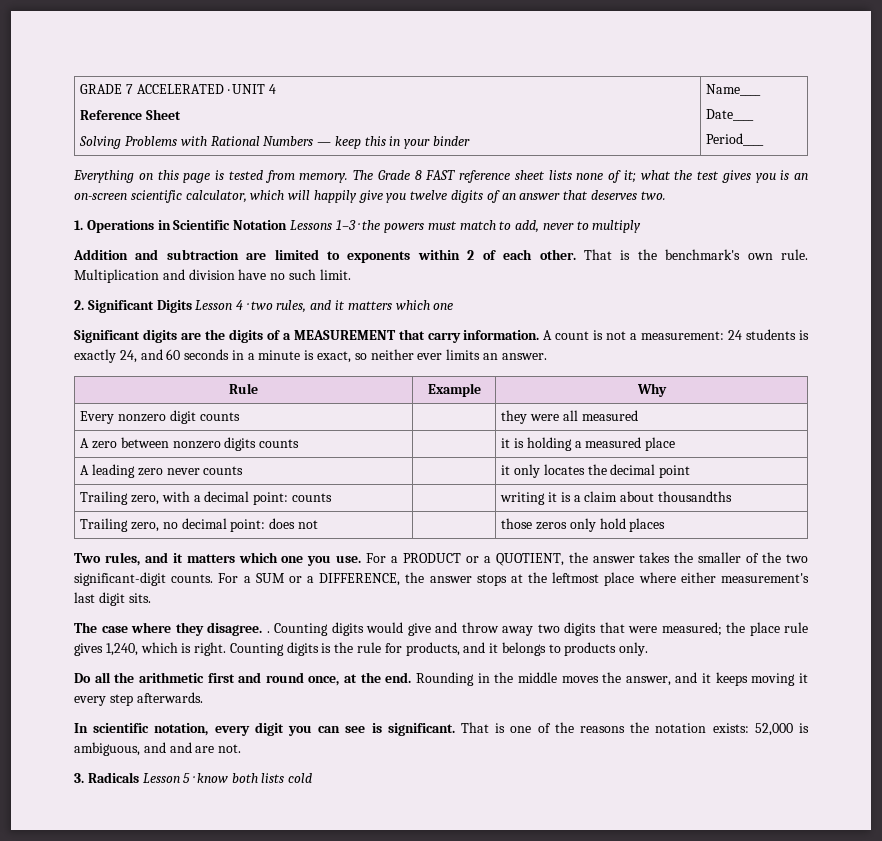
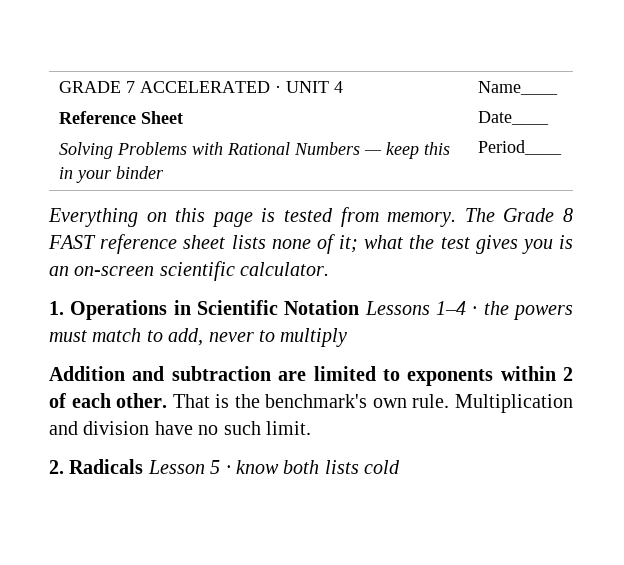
[185,190,666,203] calculator, which will happily give you twelve digits of an answer that deserves two. -> [240,262,330,276] calculator.
[335,220,356,230] 1–3 -> [436,301,466,315] 1–4
[87,300,454,313] [74,329,809,343] [74,349,547,363] [229,383,258,394] [427,383,481,397] [636,383,667,397] [80,410,240,424] [501,410,638,424] [80,437,300,451] [501,437,676,451] [80,464,244,478] [501,464,691,478] [80,491,332,505] [500,491,732,505] [80,518,318,532] [501,518,666,532] [74,552,808,566] [74,572,809,586] [74,592,151,606] [74,622,808,636] [74,642,649,656] [74,672,808,686] [74,692,203,706] [74,722,809,736] [74,742,242,756] [74,773,84,783] Significant Digits Lesson 4 · two rules, and it matters which one // Significant digits are the digits of a MEASUREMENT that carry information. A count is not a measurement: 24 students is exactly 24, and 60 seconds in a minute is exact, so neither ever limits an answer. // Rule | Example | Why // Every nonzero digit counts | | they were all measured // A zero between nonzero digits counts | | it is holding a measured place // A leading zero never counts | | it only locates the decimal point // Trailing zero, with a decimal point: counts | | writing it is a claim about thousandths // Trailing zero, no decimal point: does not | | those zeros only hold places // Two rules, and it matters which one you use. For a PRODUCT or a QUOTIENT, the answer takes the smaller of the two significant-digit counts. For a SUM or a DIFFERENCE, the answer stops at the leftmost place where either measurement's last digit sits. // The case where they disagree. . Counting digits would give and throw away two digits that were measured; the place rule gives 1,240, which is right. Counting digits is the rule for products, and it belongs to products only. // Do all the arithmetic first and round once, at the end. Rounding in the middle moves the answer, and it keeps moving it every step afterwards. // In scientific notation, every digit you can see is significant. That is one of the reasons the notation exists: 52,000 is ambiguous, and and are not. // 3. -> (64, 467) none

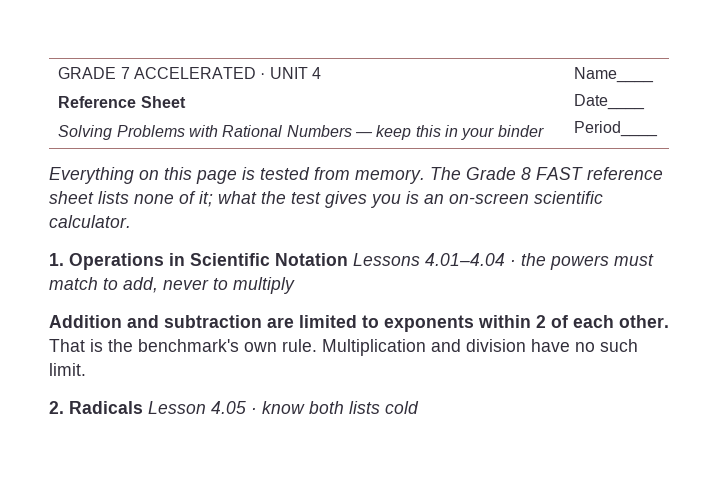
[436,301,466,315] 1–4 -> [425,253,505,266] 4.01–4.04
[210,460,221,474] 5 -> [211,401,246,414] 4.05

